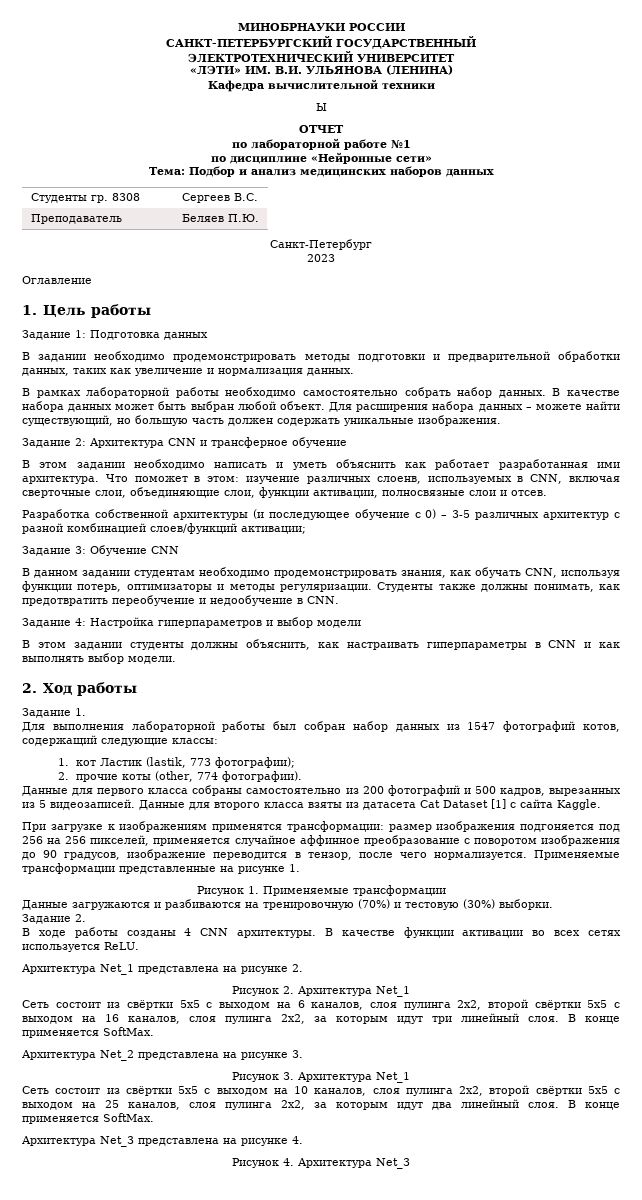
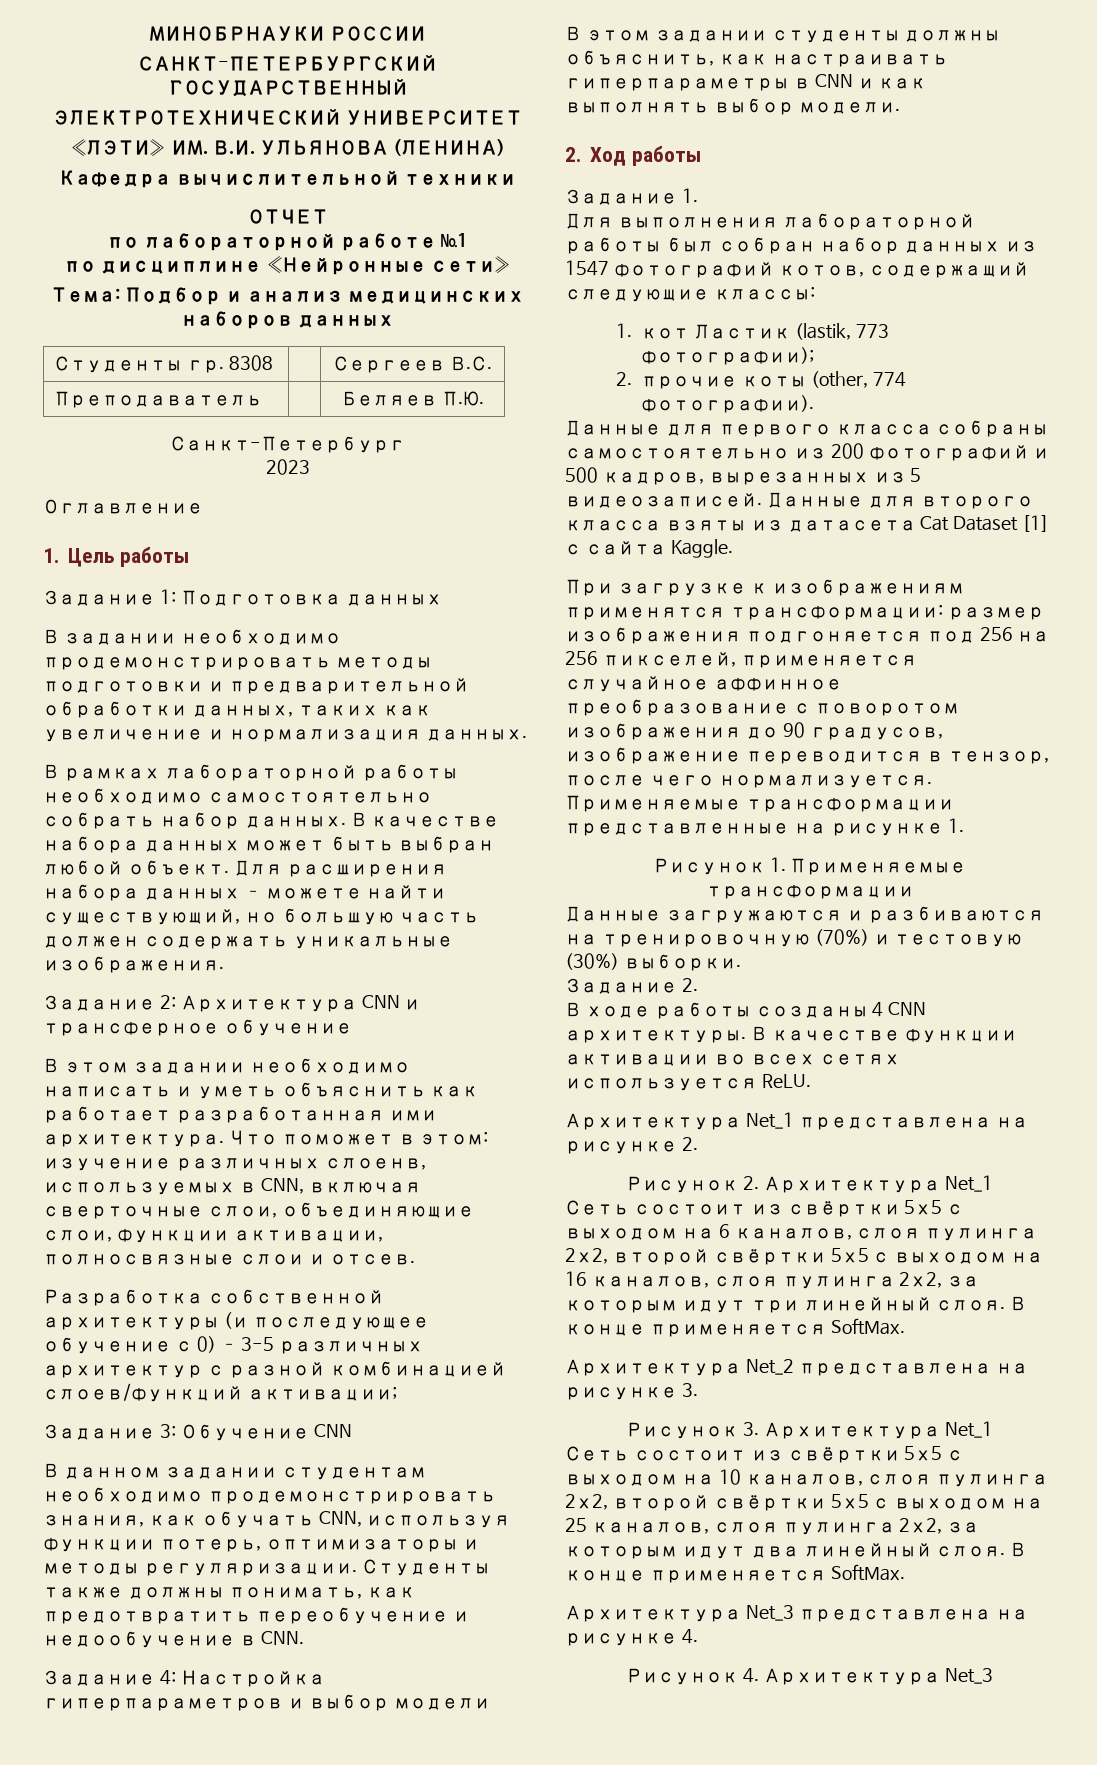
[315,103,327,111] // Ы -> (517, 179) none

